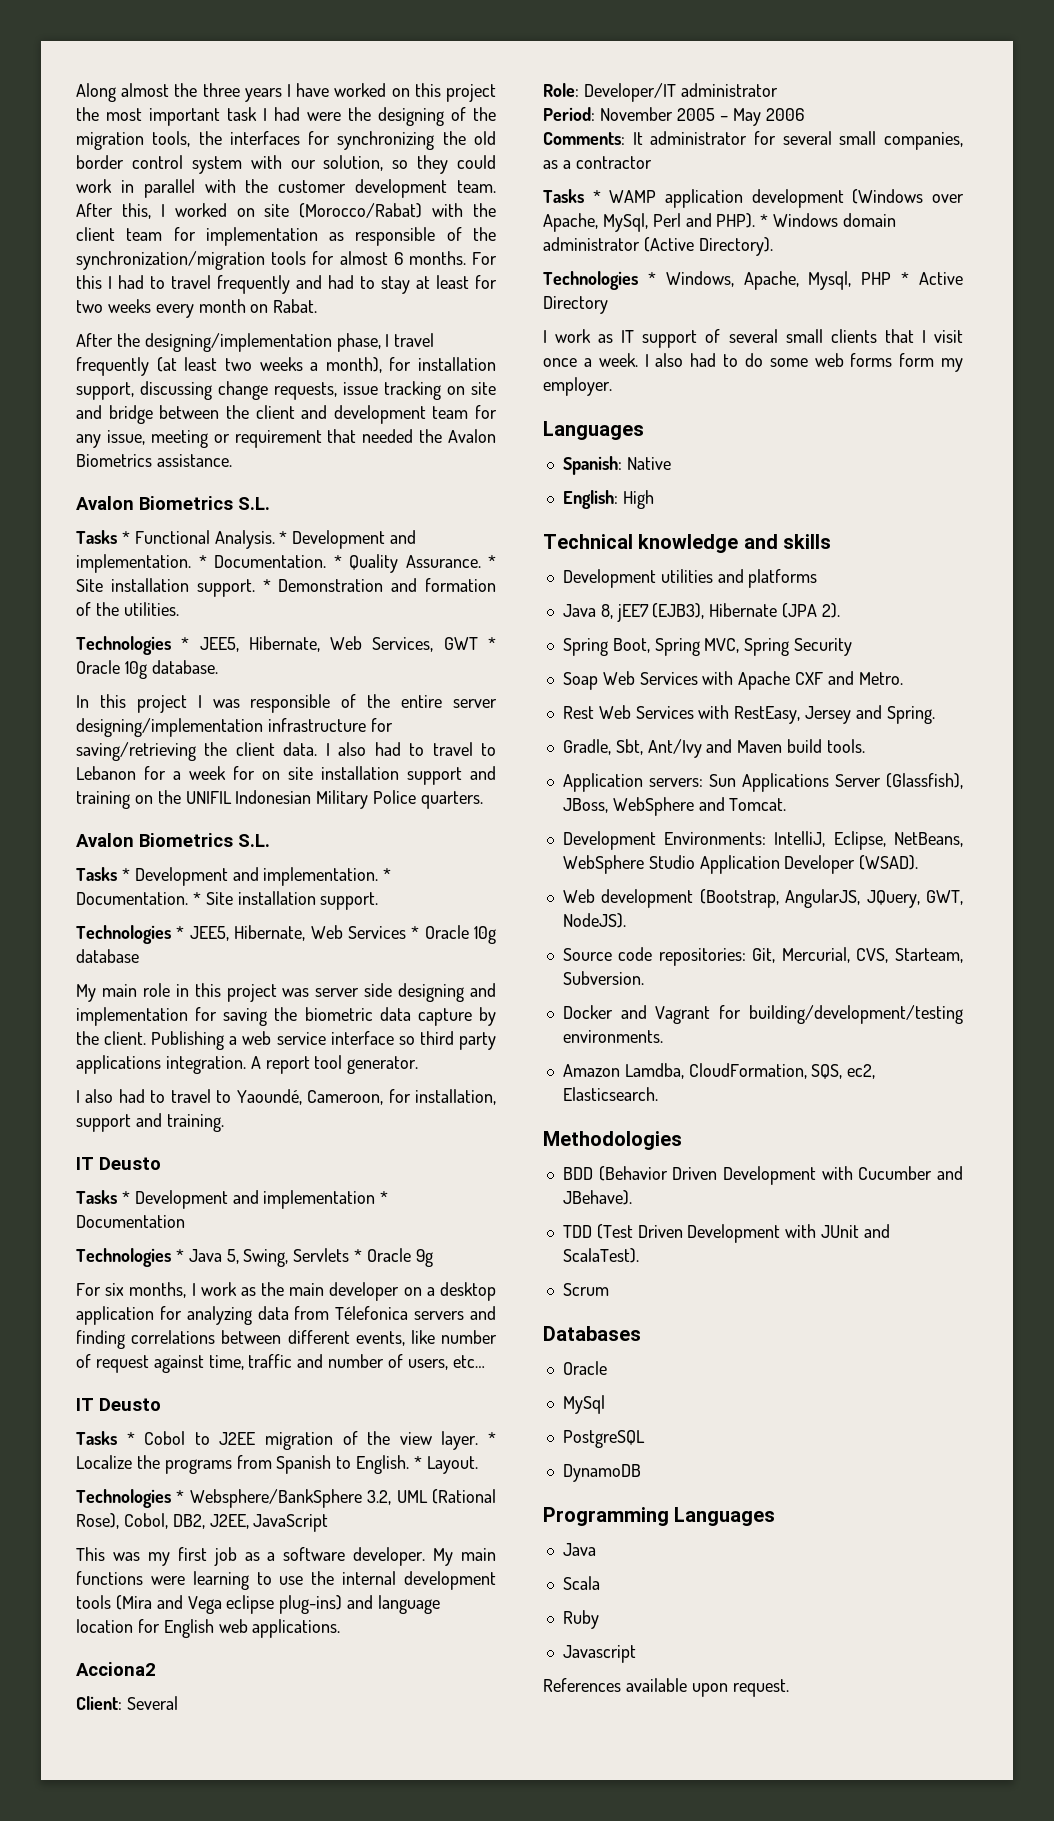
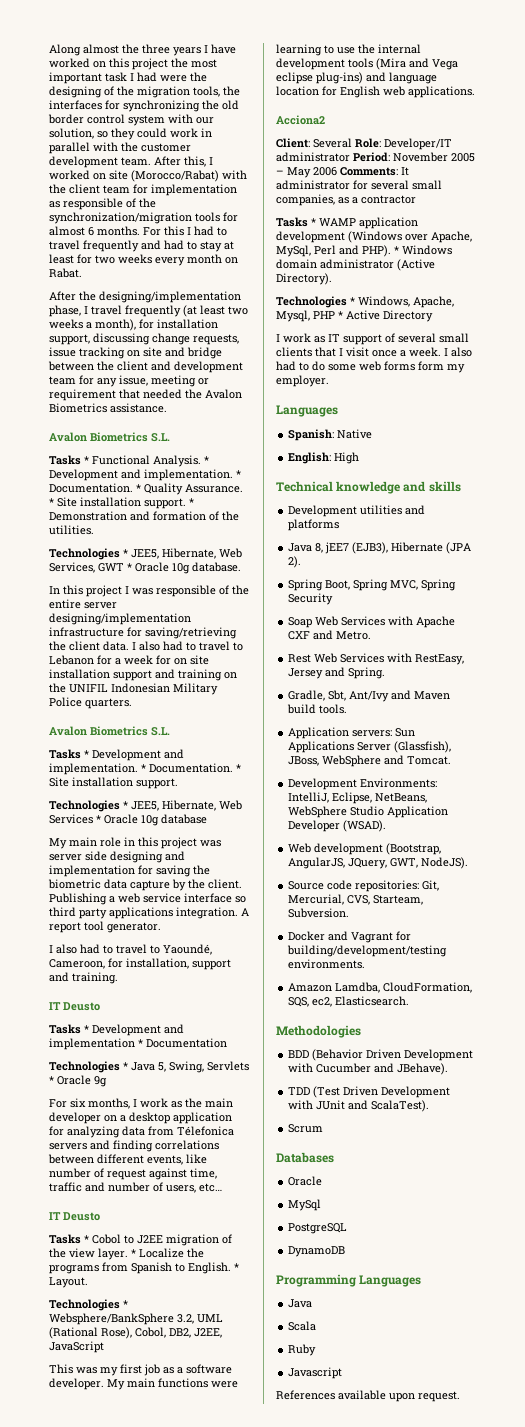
(178, 1703) // -> (352, 143) none
(778, 90) // -> (350, 157) none
(805, 114) // -> (337, 171) none

